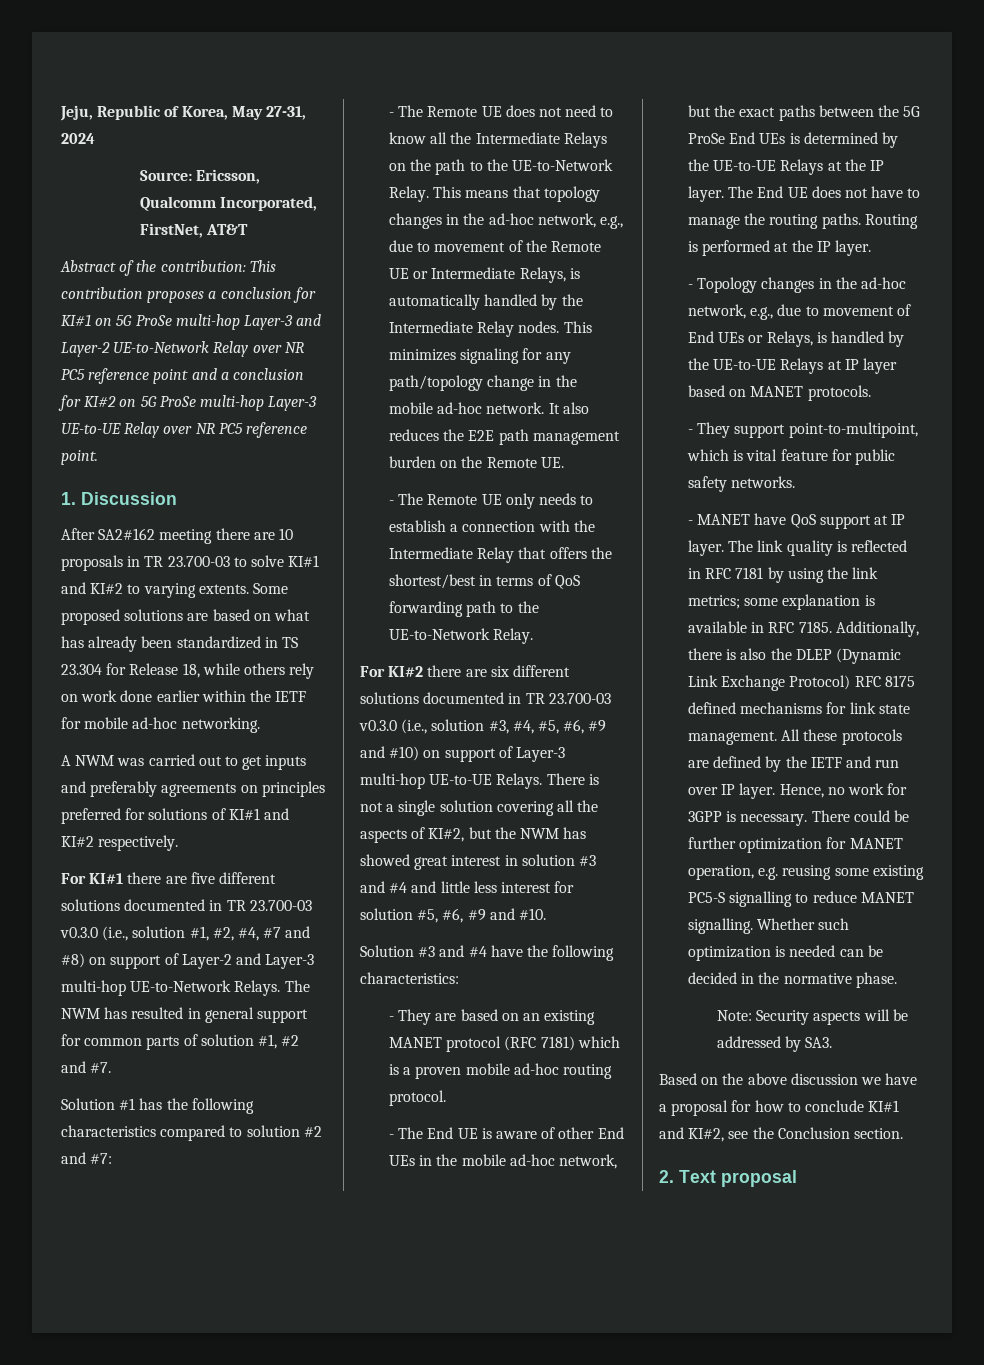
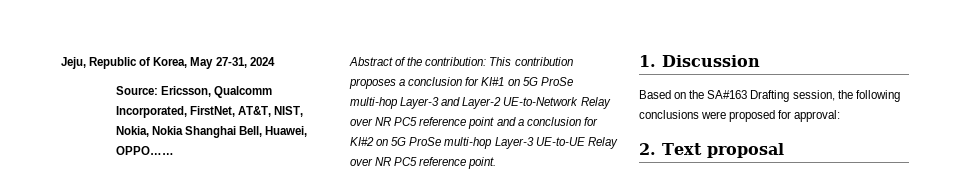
[206,224,249,235] AT&T -> [238,106,304,117] [116,126,308,138] [116,146,175,155] AT&T, NIST, Nokia, Nokia Shanghai Bell, Huawei, OPPO……
[61,528,293,544] [61,555,320,571] [61,582,288,598] [61,609,310,625] [61,636,298,652] [61,663,315,679] [61,690,307,702] [61,717,260,733] [61,754,307,770] [61,781,325,797] [61,808,289,824] [61,835,179,851] [61,872,276,884] [61,899,312,911] [60,926,311,941] [61,953,315,969] [61,980,310,996] [61,1007,308,1023] [61,1034,300,1050] [61,1061,112,1073] [61,1098,254,1114] [61,1125,322,1141] [61,1152,113,1164] [389,105,614,117] [389,132,607,148] [389,159,613,175] [389,186,600,202] [389,213,623,229] [389,240,601,252] [389,267,580,283] [389,294,583,310] [389,321,592,337] [389,348,571,364] [389,375,577,391] [389,402,589,414] [389,429,620,445] [389,456,564,468] [389,493,594,509] [389,520,595,532] [389,547,612,563] [389,574,580,589] [389,601,539,617] [389,628,534,644] [360,665,570,677] [360,692,611,704] [359,719,607,734] [360,746,565,762] [360,773,599,789] [360,800,599,816] [360,827,587,843] [360,854,596,870] [360,881,575,893] [360,908,546,923] [360,945,615,961] [360,972,459,984] [389,1009,596,1025] [389,1036,620,1052] [389,1063,612,1079] [389,1090,447,1106] [389,1127,624,1139] [389,1154,617,1169] [688,105,921,121] [688,132,898,148] [688,159,884,175] [688,186,921,202] [688,213,918,229] [688,240,871,256] [688,277,906,293] [688,304,911,320] [688,331,905,347] [688,358,897,374] [688,385,871,401] [688,422,918,438] [687,449,895,465] [688,476,796,492] [688,513,906,529] [688,540,907,556] [688,567,879,583] [688,594,875,610] [688,621,919,637] [688,648,901,664] [688,675,915,691] [688,702,910,714] [688,729,902,745] [688,756,900,772] [688,783,908,799] [688,810,909,826] [688,837,903,853] [688,865,924,880] [688,891,914,907] [688,918,850,934] [688,945,883,961] [688,972,897,988] [717,1009,908,1025] [717,1036,833,1052] [659,1073,918,1085] [659,1100,900,1116] [659,1127,903,1142] After SA2#162 meeting there are 10 proposals in TR 23.700-03 to solve KI#1 and KI#2 to varying extents. Some proposed solutions are based on what has already been standardized in TS 23.304 for Release 18, while others rely on work done earlier within the IETF for mobile ad-hoc networking. // A NWM was carried out to get inputs and preferably agreements on principles preferred for solutions of KI#1 and KI#2 respectively. // For KI#1 there are five different solutions documented in TR 23.700-03 v0.3.0 (i.e., solution #1, #2, #4, #7 and #8) on support of Layer-2 and Layer-3 multi-hop UE-to-Network Relays. The NWM has resulted in general support for common parts of solution #1, #2 and #7. // Solution #1 has the following characteristics compared to solution #2 and #7: // - The Remote UE does not need to know all the Intermediate Relays on the path to the UE-to-Network Relay. This means that topology changes in the ad-hoc network, e.g., due to movement of the Remote UE or Intermediate Relays, is automatically handled by the Intermediate Relay nodes. This minimizes signaling for any path/topology change in the mobile ad-hoc network. It also reduces the E2E path management burden on the Remote UE. // - The Remote UE only needs to establish a connection with the Intermediate Relay that offers the shortest/best in terms of QoS forwarding path to the UE-to-Network Relay. // For KI#2 there are six different solutions documented in TR 23.700-03 v0.3.0 (i.e., solution #3, #4, #5, #6, #9 and #10) on support of Layer-3 multi-hop UE-to-UE Relays. There is not a single solution covering all the aspects of KI#2, but the NWM has showed great interest in solution #3 and #4 and little less interest for solution #5, #6, #9 and #10. // Solution #3 and #4 have the following characteristics: // - They are based on an existing MANET protocol (RFC 7181) which is a proven mobile ad-hoc routing protocol. // - The End UE is aware of other End UEs in the mobile ad-hoc network, but the exact paths between the 5G ProSe End UEs is determined by the UE-to-UE Relays at the IP layer. The End UE does not have to manage the routing paths. Routing is performed at the IP layer. // - Topology changes in the ad-hoc network, e.g., due to movement of End UEs or Relays, is handled by the UE-to-UE Relays at IP layer based on MANET protocols. // - They support point-to-multipoint, which is vital feature for public safety networks. // - MANET have QoS support at IP layer. The link quality is reflected in RFC 7181 by using the link metrics; some explanation is available in RFC 7185. Additionally, there is also the DLEP (Dynamic Link Exchange Protocol) RFC 8175 defined mechanisms for link state management. All these protocols are defined by the IETF and run over IP layer. Hence, no work for 3GPP is necessary. There could be further optimization for MANET operation, e.g. reusing some existing PC5-S signalling to reduce MANET signalling. Whether such optimization is needed can be decided in the normative phase. // Note: Security aspects will be addressed by SA3. // Based on the above discussion we have a proposal for how to conclude KI#1 and KI#2, see the Conclusion section. -> [639,90,900,102] [639,110,841,122] Based on the SA#163 Drafting session, the following conclusions were proposed for approval:

